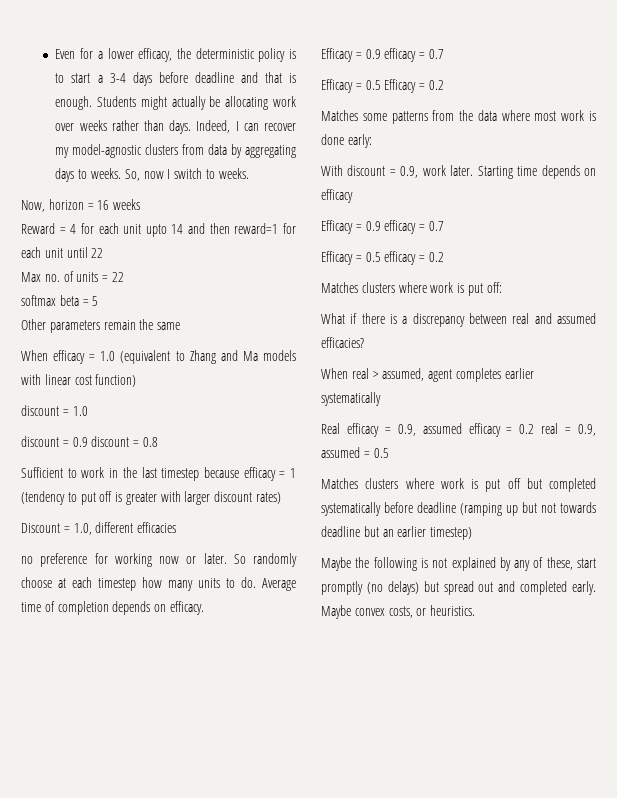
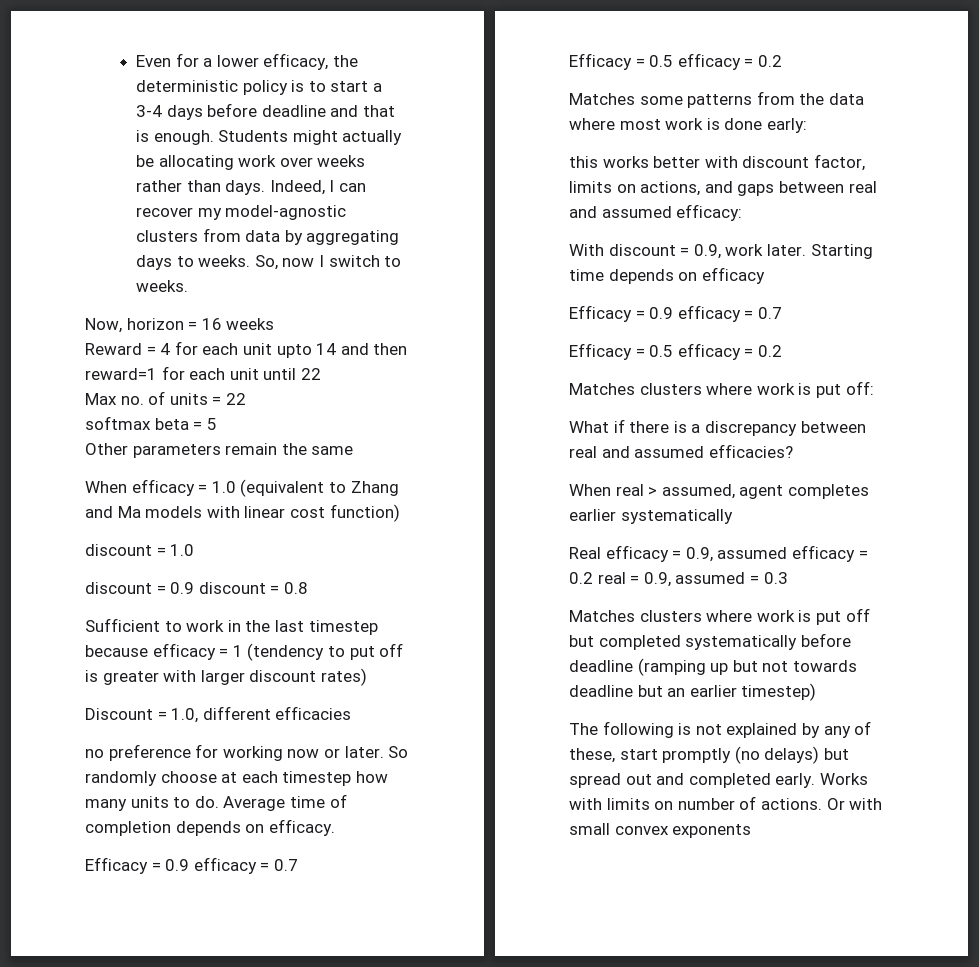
[384,79,417,93] Efficacy -> [677,53,741,70] efficacy
(372, 141) none -> [569,154,865,171] [569,181,877,196] [569,204,743,221] // this works better with discount factor, limits on actions, and gaps between real and assumed efficacy:
[373,448,389,458] 0.5 -> [763,572,788,584] 0.3
[321,557,370,571] Maybe the -> [569,723,598,735] The
[321,605,476,619] Maybe convex costs, or heuristics. -> [819,773,868,785] [569,796,883,810] [569,823,752,838] Works with limits on number of actions. Or with small convex exponents

